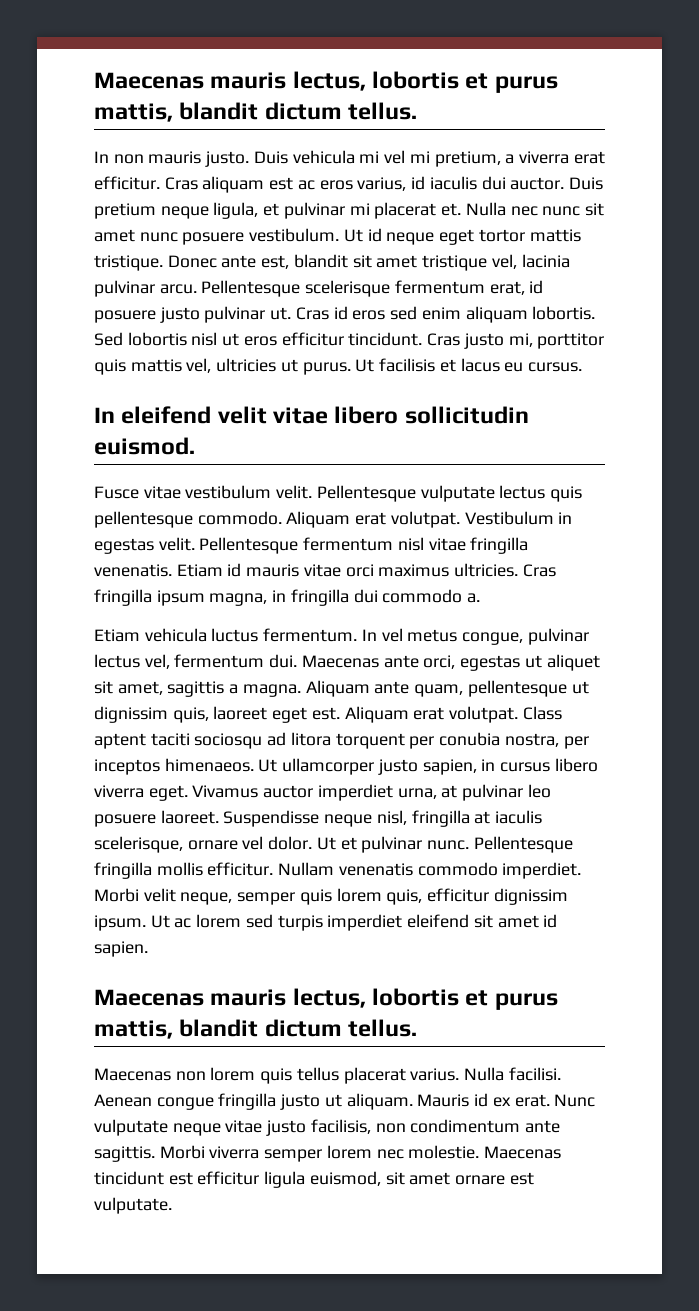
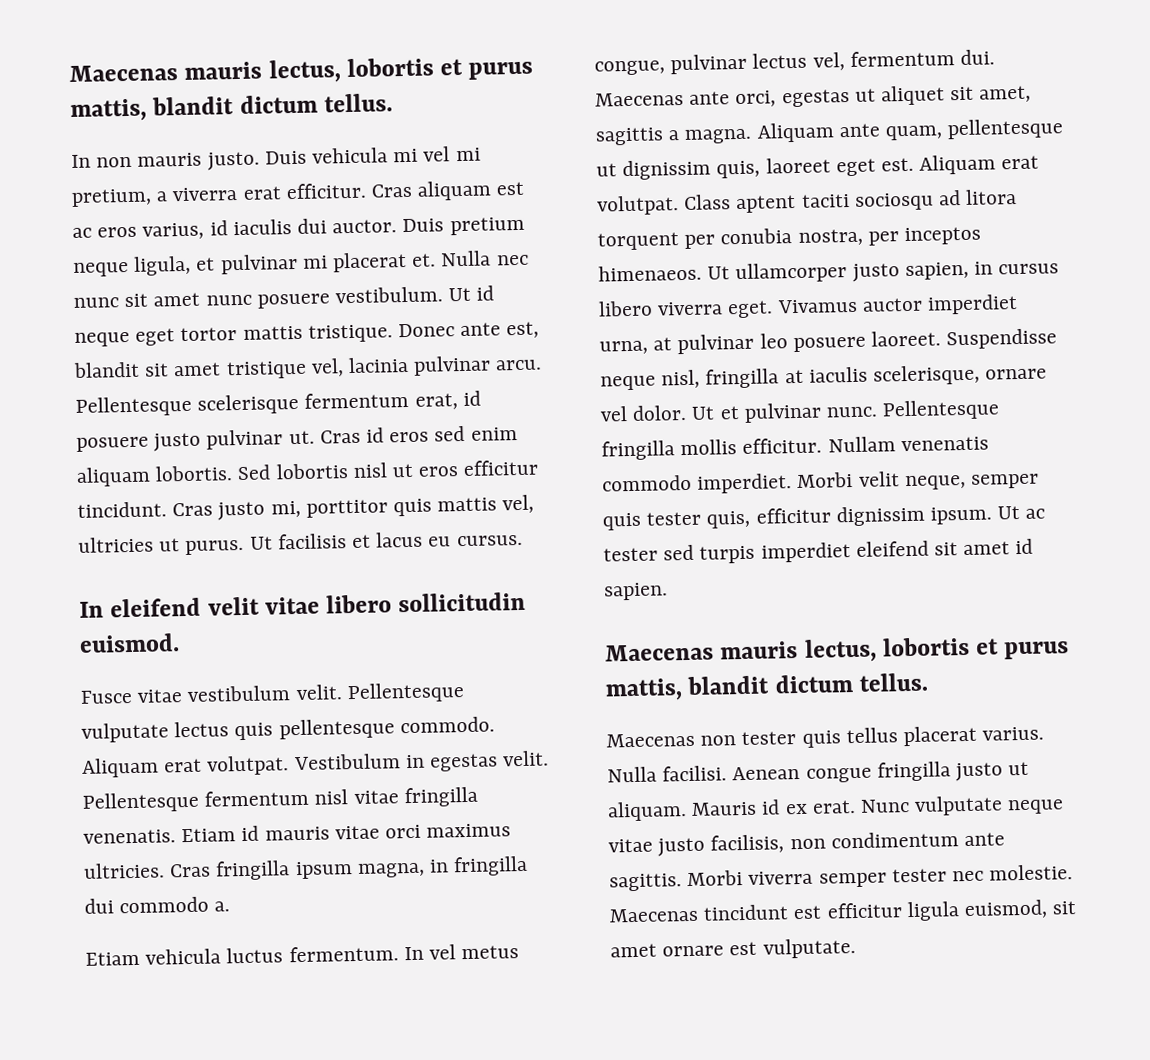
[336,888,382,902] lorem -> [646,511,702,526] tester
[196,914,242,928] lorem -> [603,547,658,562] tester
[210,1067,256,1081] lorem -> [741,731,797,746] tester
[326,1145,372,1159] lorem -> [891,868,947,883] tester

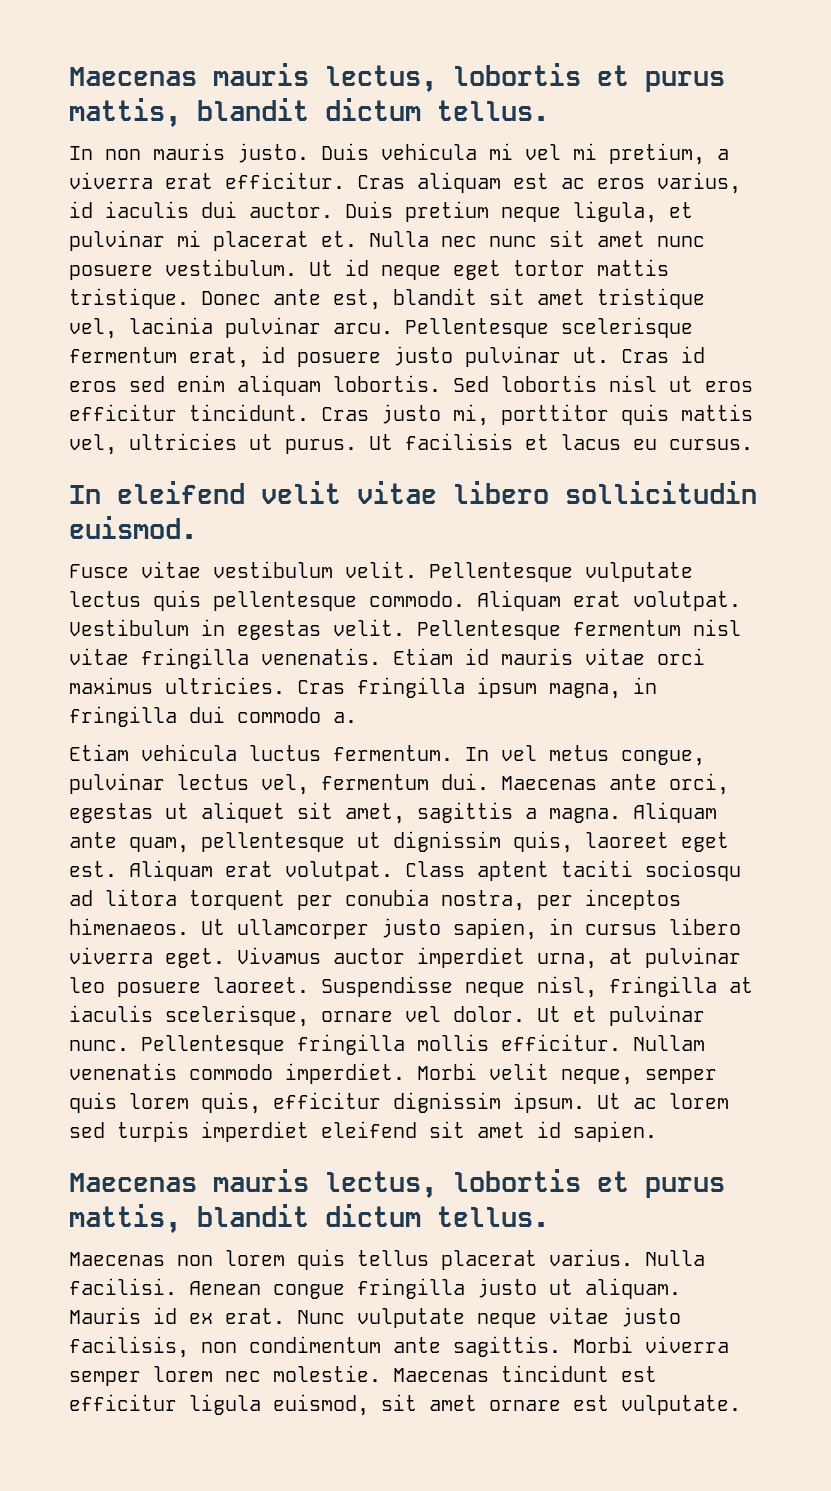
[646,511,702,526] tester -> [129,1093,189,1109] lorem
[603,547,658,562] tester -> [669,1093,729,1109] lorem
[741,731,797,746] tester -> [225,1250,285,1266] lorem
[891,868,947,883] tester -> [153,1366,213,1382] lorem

